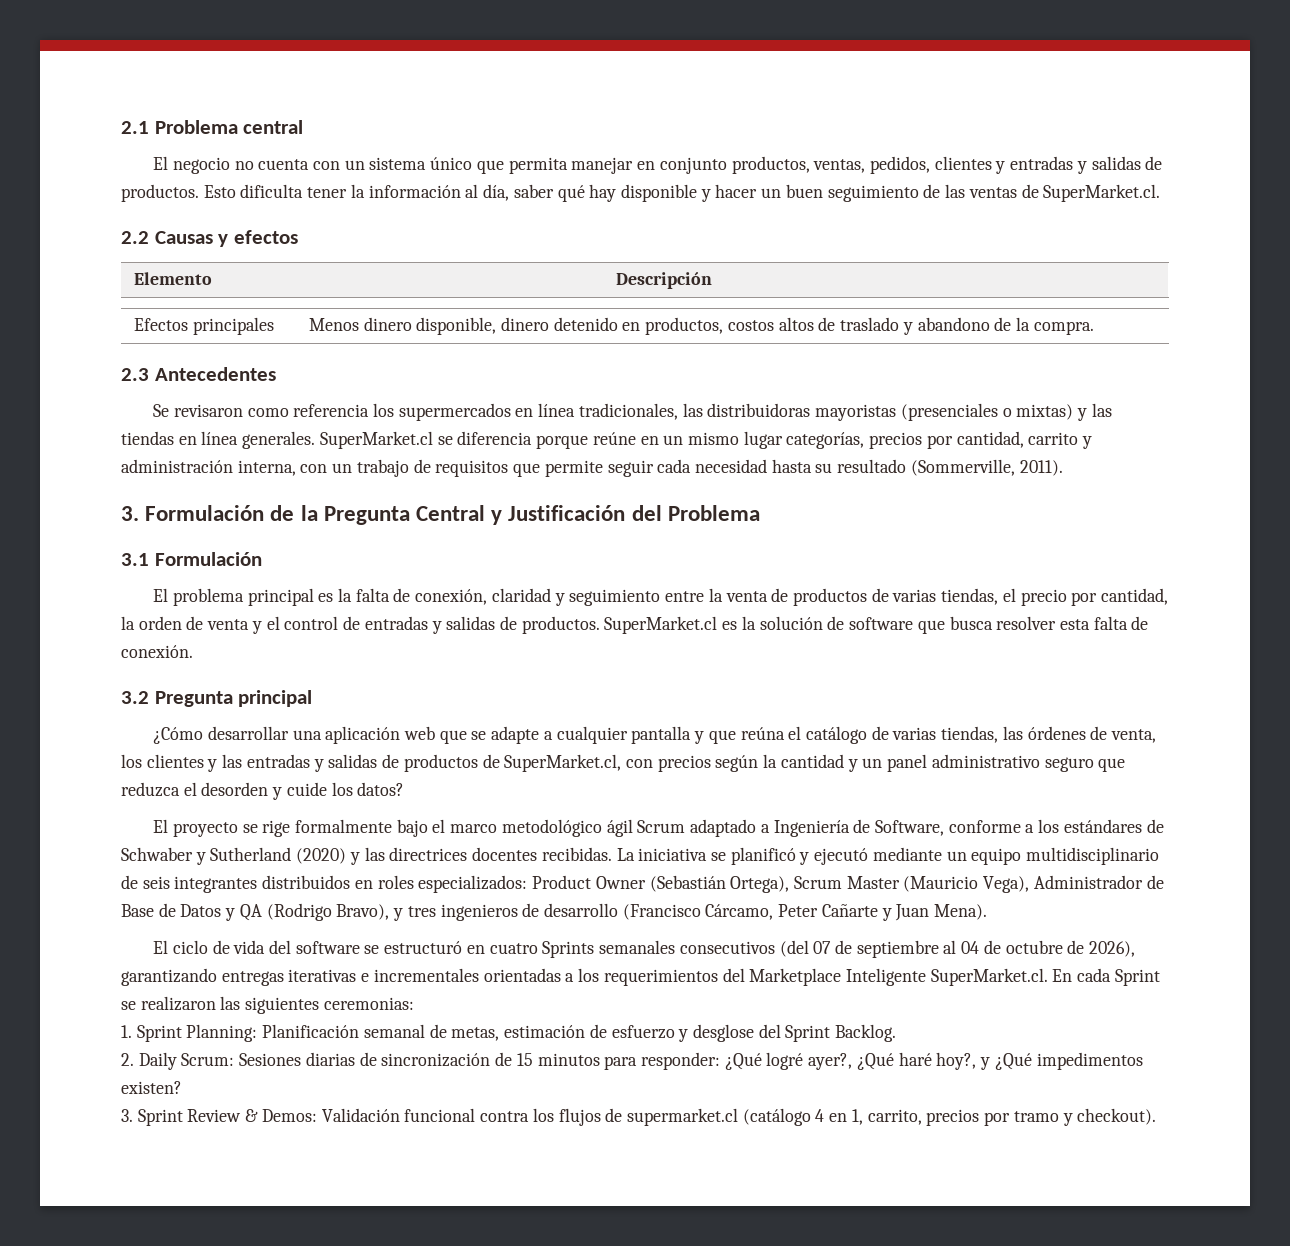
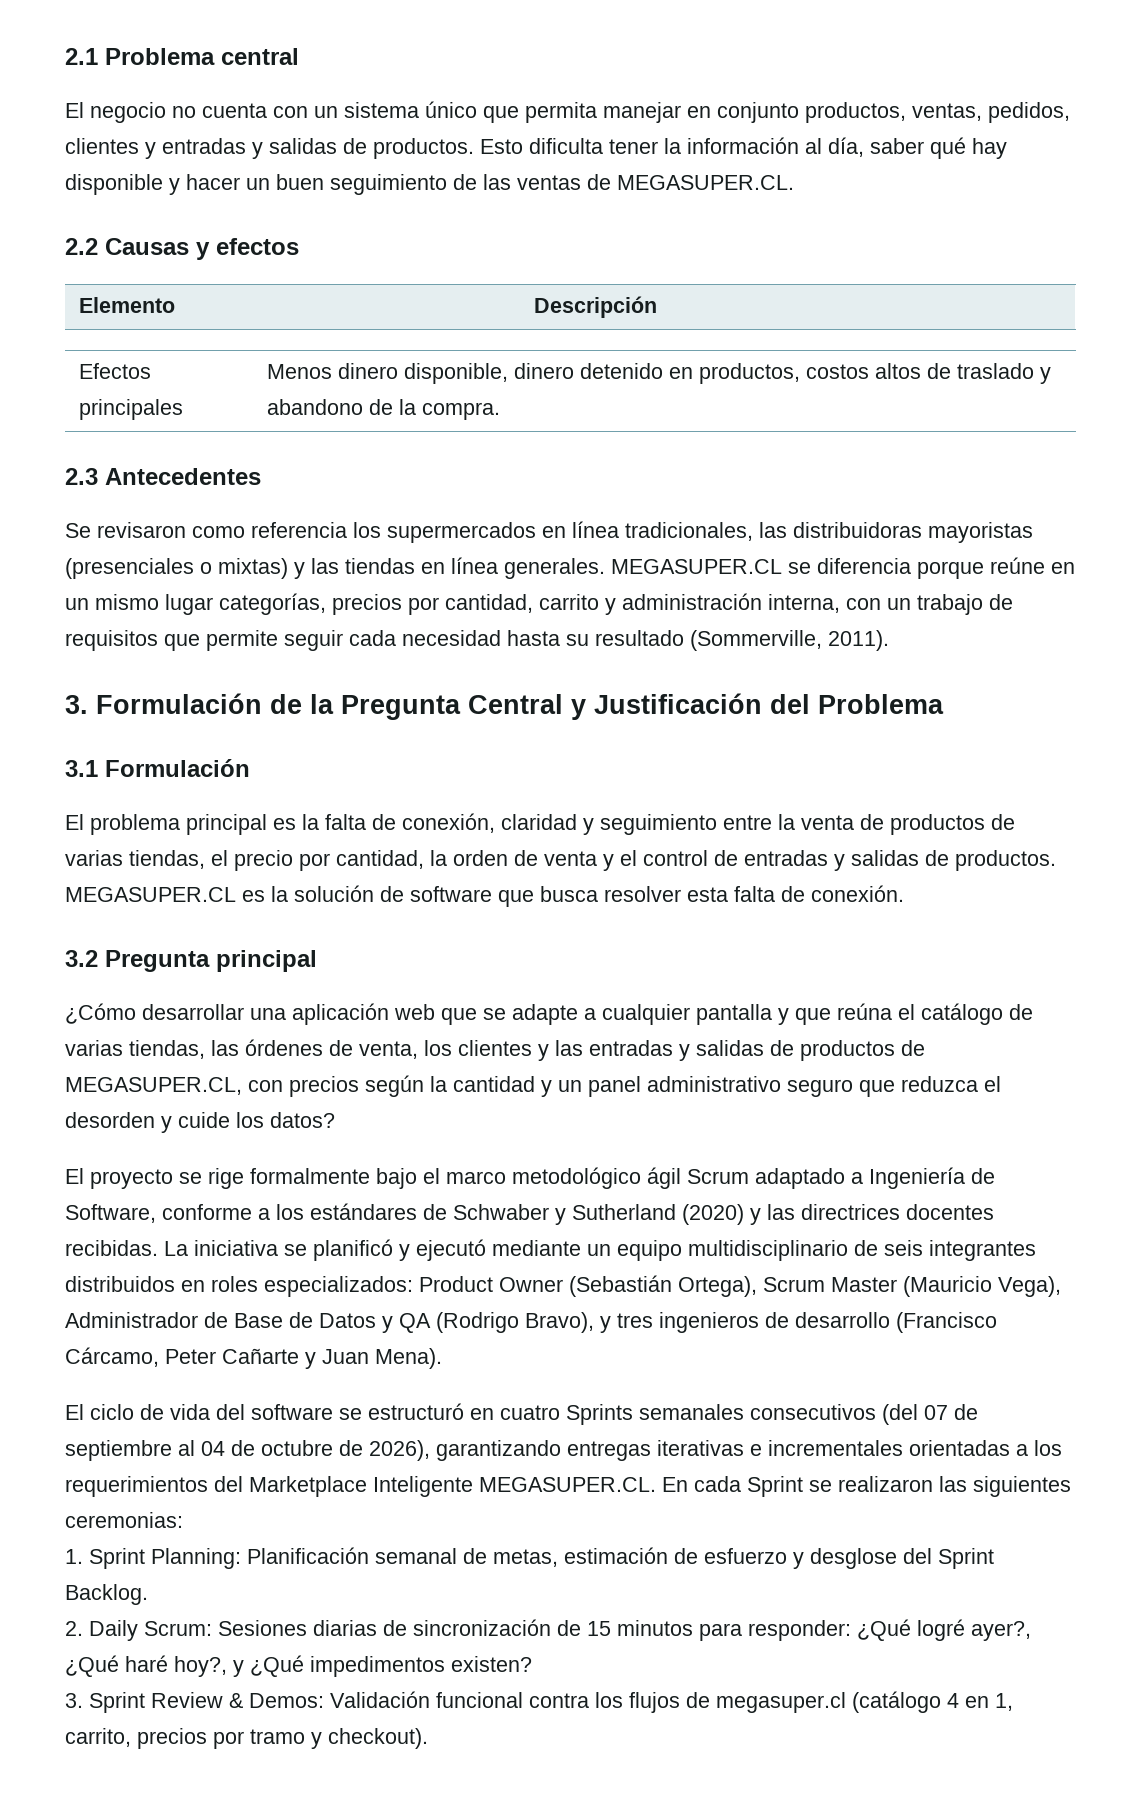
[1043,184,1161,202] SuperMarket.cl. -> [617,175,794,190] MEGASUPER.CL.
[319,431,433,449] SuperMarket.cl -> [611,559,782,574] MEGASUPER.CL
[604,616,718,634] SuperMarket.cl -> [65,887,236,902] MEGASUPER.CL
[504,754,622,772] SuperMarket.cl, -> [65,1077,242,1095] MEGASUPER.CL,
[930,968,1048,986] SuperMarket.cl. -> [479,1477,656,1492] MEGASUPER.CL.
[626,1108,738,1126] supermarket.cl -> [716,1692,846,1713] megasuper.cl

